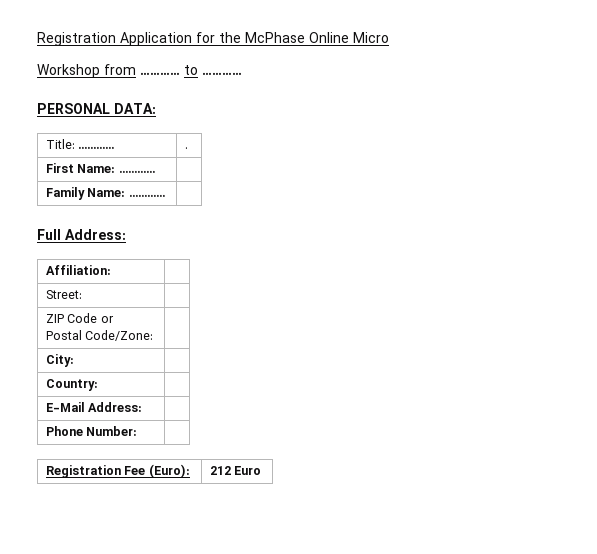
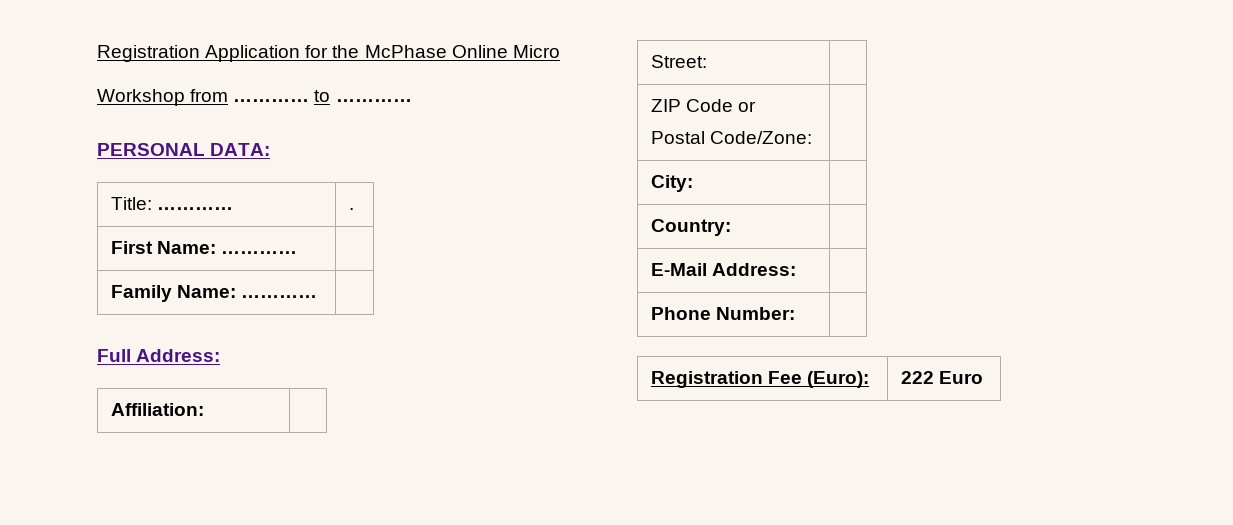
[209,466,231,475] 212 -> [901,371,935,384] 222

